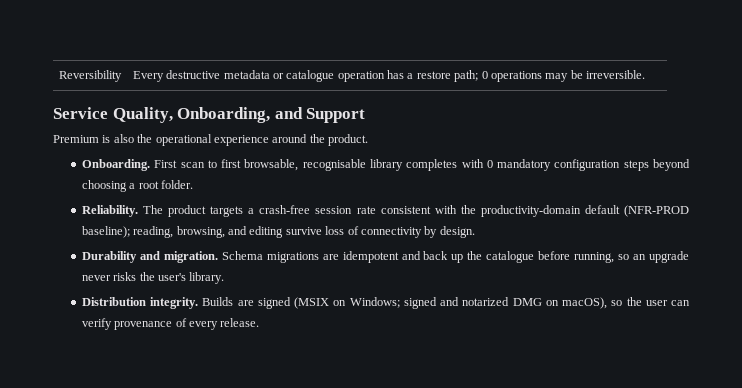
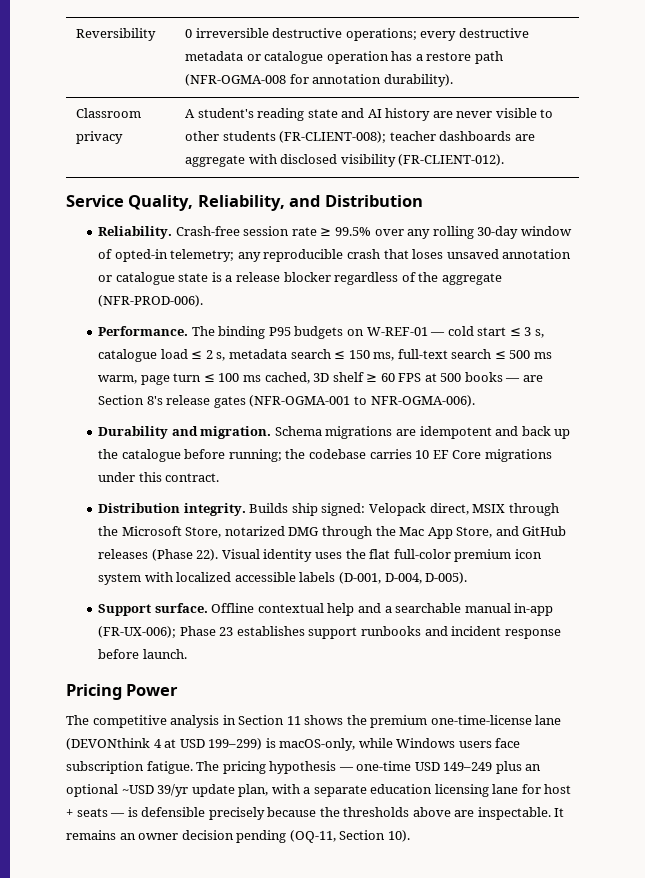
[132,71,164,82] Every -> [185,28,457,41] 0 irreversible destructive operations; every
[454,70,646,82] [53,107,366,123] [53,134,368,146] [81,159,690,171] [81,180,194,192] [81,205,689,217] [81,226,475,238] path; 0 operations may be irreversible. // Service Quality, Onboarding, and Support // Premium is also the operational experience around the product. // Onboarding. First scan to first browsable, recognisable library completes with 0 mandatory configuration steps beyond choosing a root folder. // Reliability. The product targets a crash-free session rate consistent with the productivity-domain default (NFR-PROD baseline); reading, browsing, and editing survive loss of connectivity by design. -> [474,51,503,64] [185,74,453,87] [76,108,142,118] [76,131,124,144] [185,108,554,121] [185,131,535,143] [185,154,505,167] [66,195,423,211] [98,226,572,239] [98,249,572,262] [98,272,502,285] [98,295,204,307] [98,326,544,339] [98,349,552,362] [98,372,543,385] [98,395,475,408] path (NFR-OGMA-008 for annotation durability). // Classroom privacy | A student's reading state and AI history are never visible to other students (FR-CLIENT-008); teacher dashboards are aggregate with disclosed visibility (FR-CLIENT-012). // Service Quality, Reliability, and Distribution // Reliability. Crash-free session rate ≥ 99.5% over any rolling 30-day window of opted-in telemetry; any reproducible crash that loses unsaved annotation or catalogue state is a release blocker regardless of the aggregate (NFR-PROD-006). // Performance. The binding P95 budgets on W-REF-01 — cold start ≤ 3 s, catalogue load ≤ 2 s, metadata search ≤ 150 ms, full-text search ≤ 500 ms warm, page turn ≤ 100 ms cached, 3D shelf ≥ 60 FPS at 500 books — are Section 8's release gates (NFR-OGMA-001 to NFR-OGMA-006).
[574,251,689,263] [81,272,225,284] [81,297,690,309] [81,318,260,330] running, so an upgrade never risks the user's library. // Distribution integrity. Builds are signed (MSIX on Windows; signed and notarized DMG on macOS), so the user can verify provenance of every release. -> [228,449,552,462] [98,472,220,482] [98,503,559,516] [98,526,567,539] [98,549,542,562] [98,572,468,585] [98,603,554,616] [98,626,561,639] [98,649,187,659] [66,684,179,700] [66,715,562,728] [66,738,521,751] [66,761,542,774] [66,784,572,797] [66,807,565,820] [66,830,410,843] running; the codebase carries 10 EF Core migrations under this contract. // Distribution integrity. Builds ship signed: Velopack direct, MSIX through the Microsoft Store, notarized DMG through the Mac App Store, and GitHub releases (Phase 22). Visual identity uses the flat full-color premium icon system with localized accessible labels (D-001, D-004, D-005). // Support surface. Offline contextual help and a searchable manual in-app (FR-UX-006); Phase 23 establishes support runbooks and incident response before launch. // Pricing Power // The competitive analysis in Section 11 shows the premium one-time-license lane (DEVONthink 4 at USD 199–299) is macOS-only, while Windows users face subscription fatigue. The pricing hypothesis — one-time USD 149–249 plus an optional ~USD 39/yr update plan, with a separate education licensing lane for host + seats — is defensible precisely because the thresholds above are inspectable. It remains an owner decision pending (OQ-11, Section 10).

